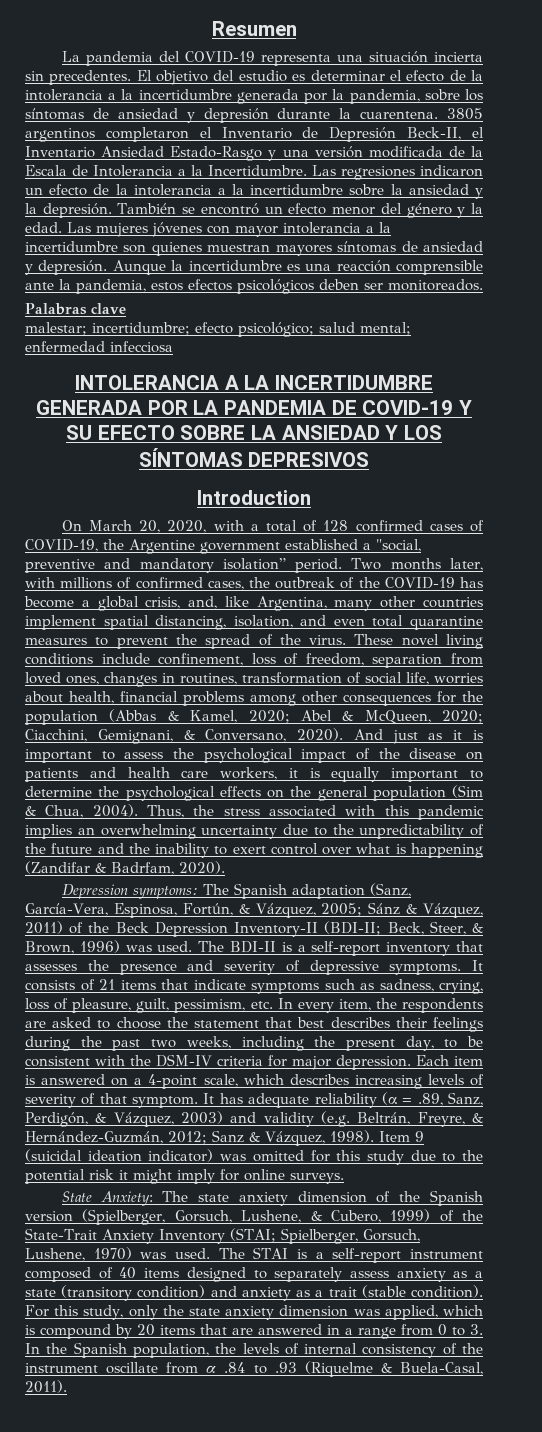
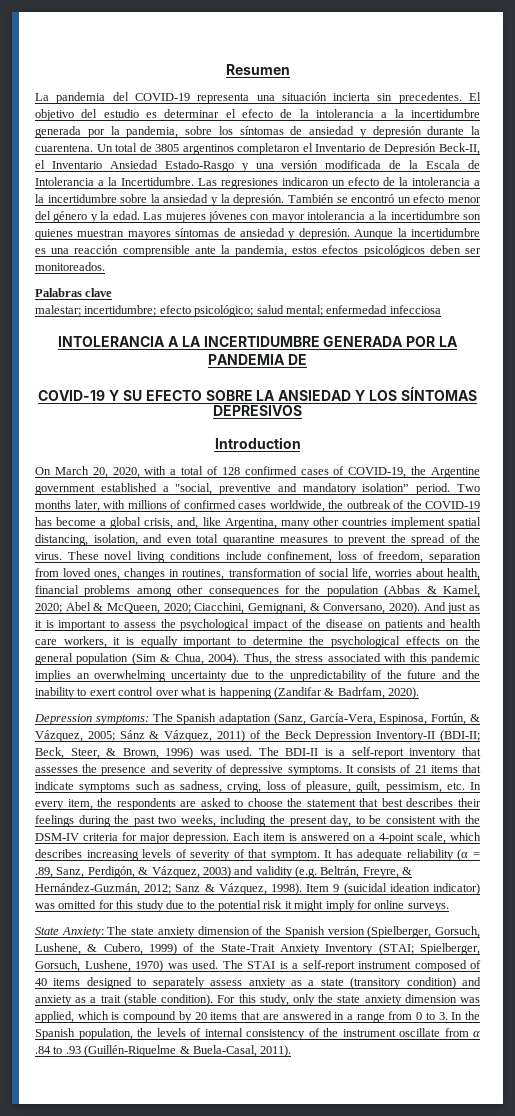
(439, 115) none -> [96,143,152,152] Un total de
(357, 407) none -> (307, 359) //
[207,580,244,590] cases, -> [238,500,325,512] cases worldwide,
[304,1361,373,1377] (Riquelme -> [84,1045,177,1057] (Guillén-Riquelme

